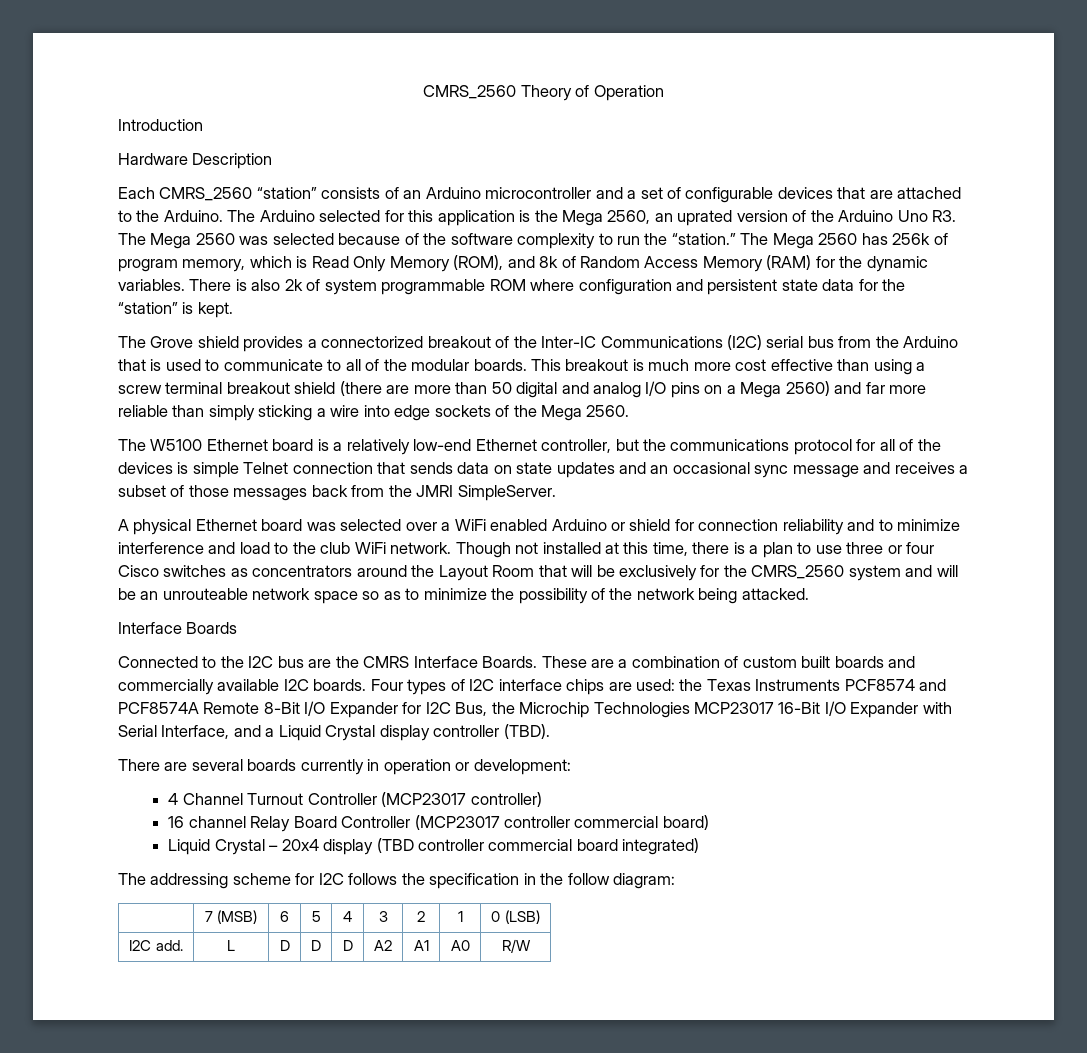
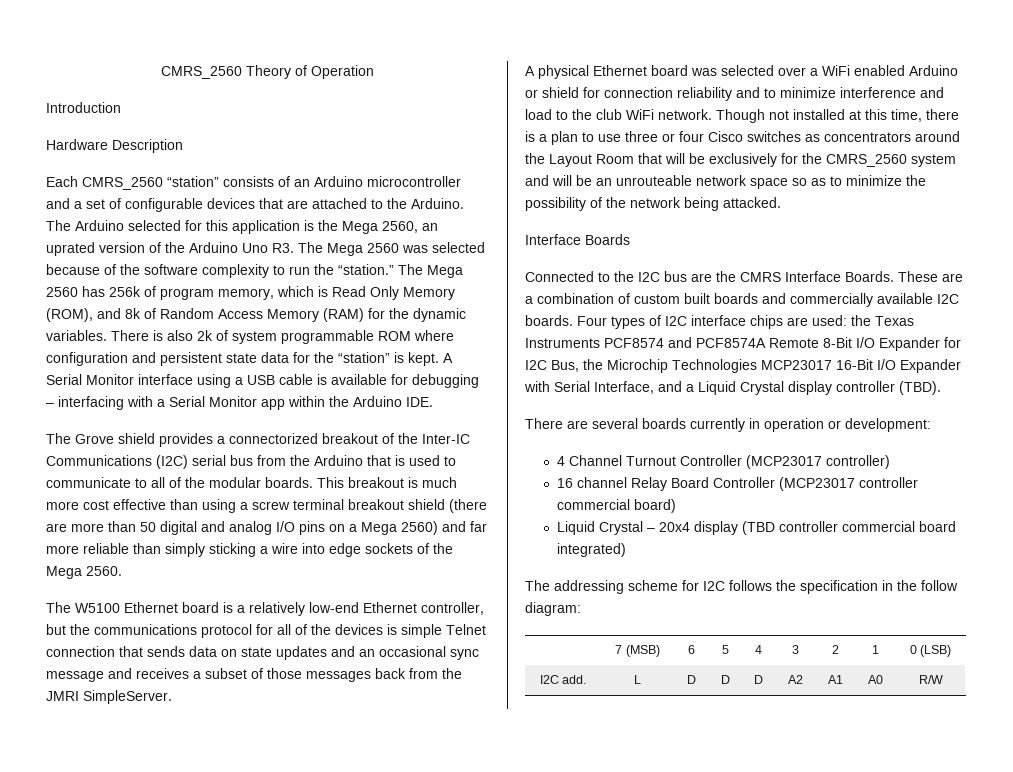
(233, 310) none -> [443,353,453,363] [46,374,479,388] [46,396,433,410] A Serial Monitor interface using a USB cable is available for debugging – interfacing with a Serial Monitor app within the Arduino IDE.

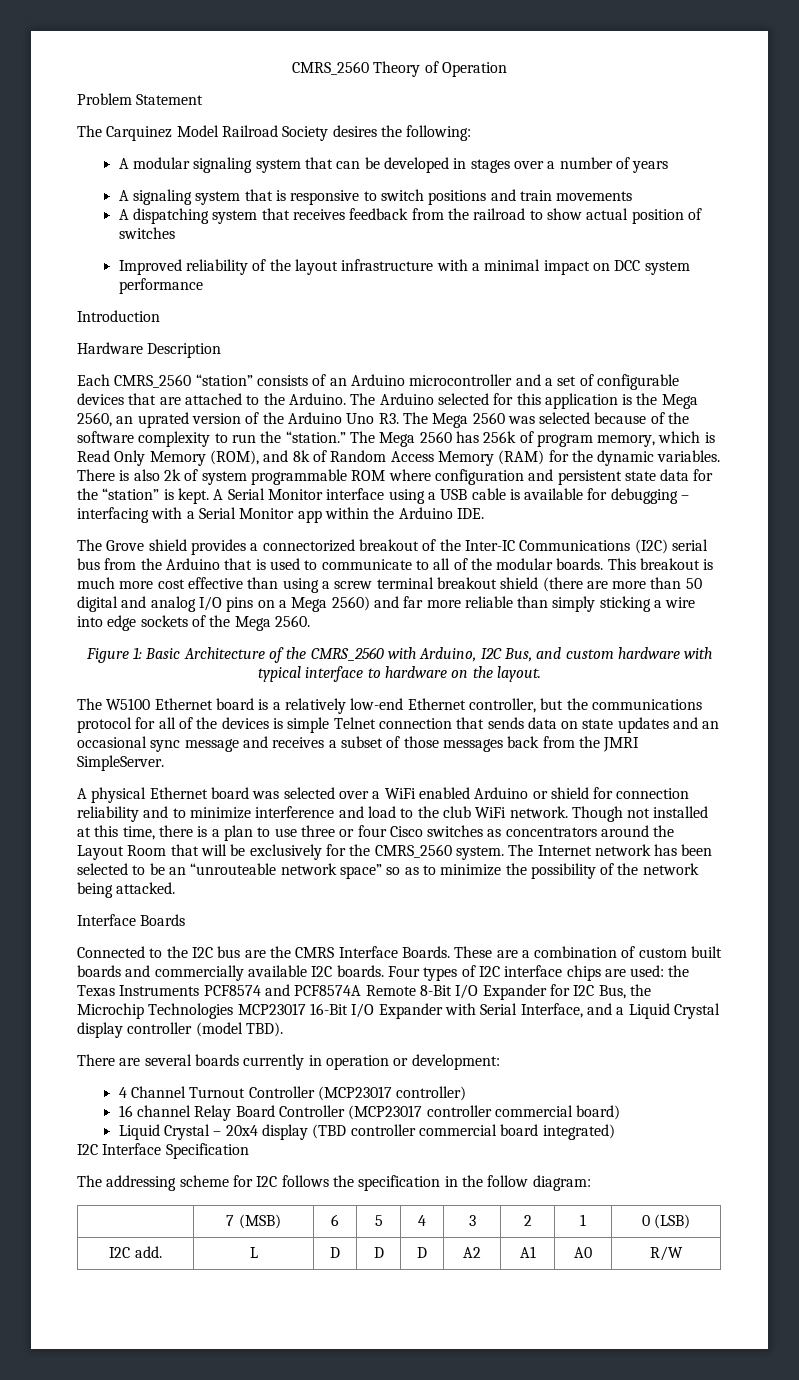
(374, 72) none -> [77,93,204,105] [77,125,472,141] [118,157,669,173] [118,189,633,205] [118,208,702,224] [118,227,175,239] [118,259,690,275] [118,278,203,294] // Problem Statement // The Carquinez Model Railroad Society desires the following: // A modular signaling system that can be developed in stages over a number of years // A signaling system that is responsive to switch positions and train movements // A dispatching system that receives feedback from the railroad to show actual position of switches // Improved reliability of the layout infrastructure with a minimal impact on DCC system performance
(122, 571) none -> [85,647,713,663] [258,666,541,682] // Figure 1: Basic Architecture of the CMRS_2560 with Arduino, I2C Bus, and custom hardware with typical interface to hardware on the layout.
[911,154,956,167] [525,175,788,189] system and will be an unrouteable network space -> [455,844,713,860] [77,863,382,879] system. The Internet network has been selected to be an “unrouteable network space”
[899,381,941,395] (TBD). -> [195,1022,283,1037] (model TBD).
(627, 550) none -> [77,1143,249,1159] // I2C Interface Specification

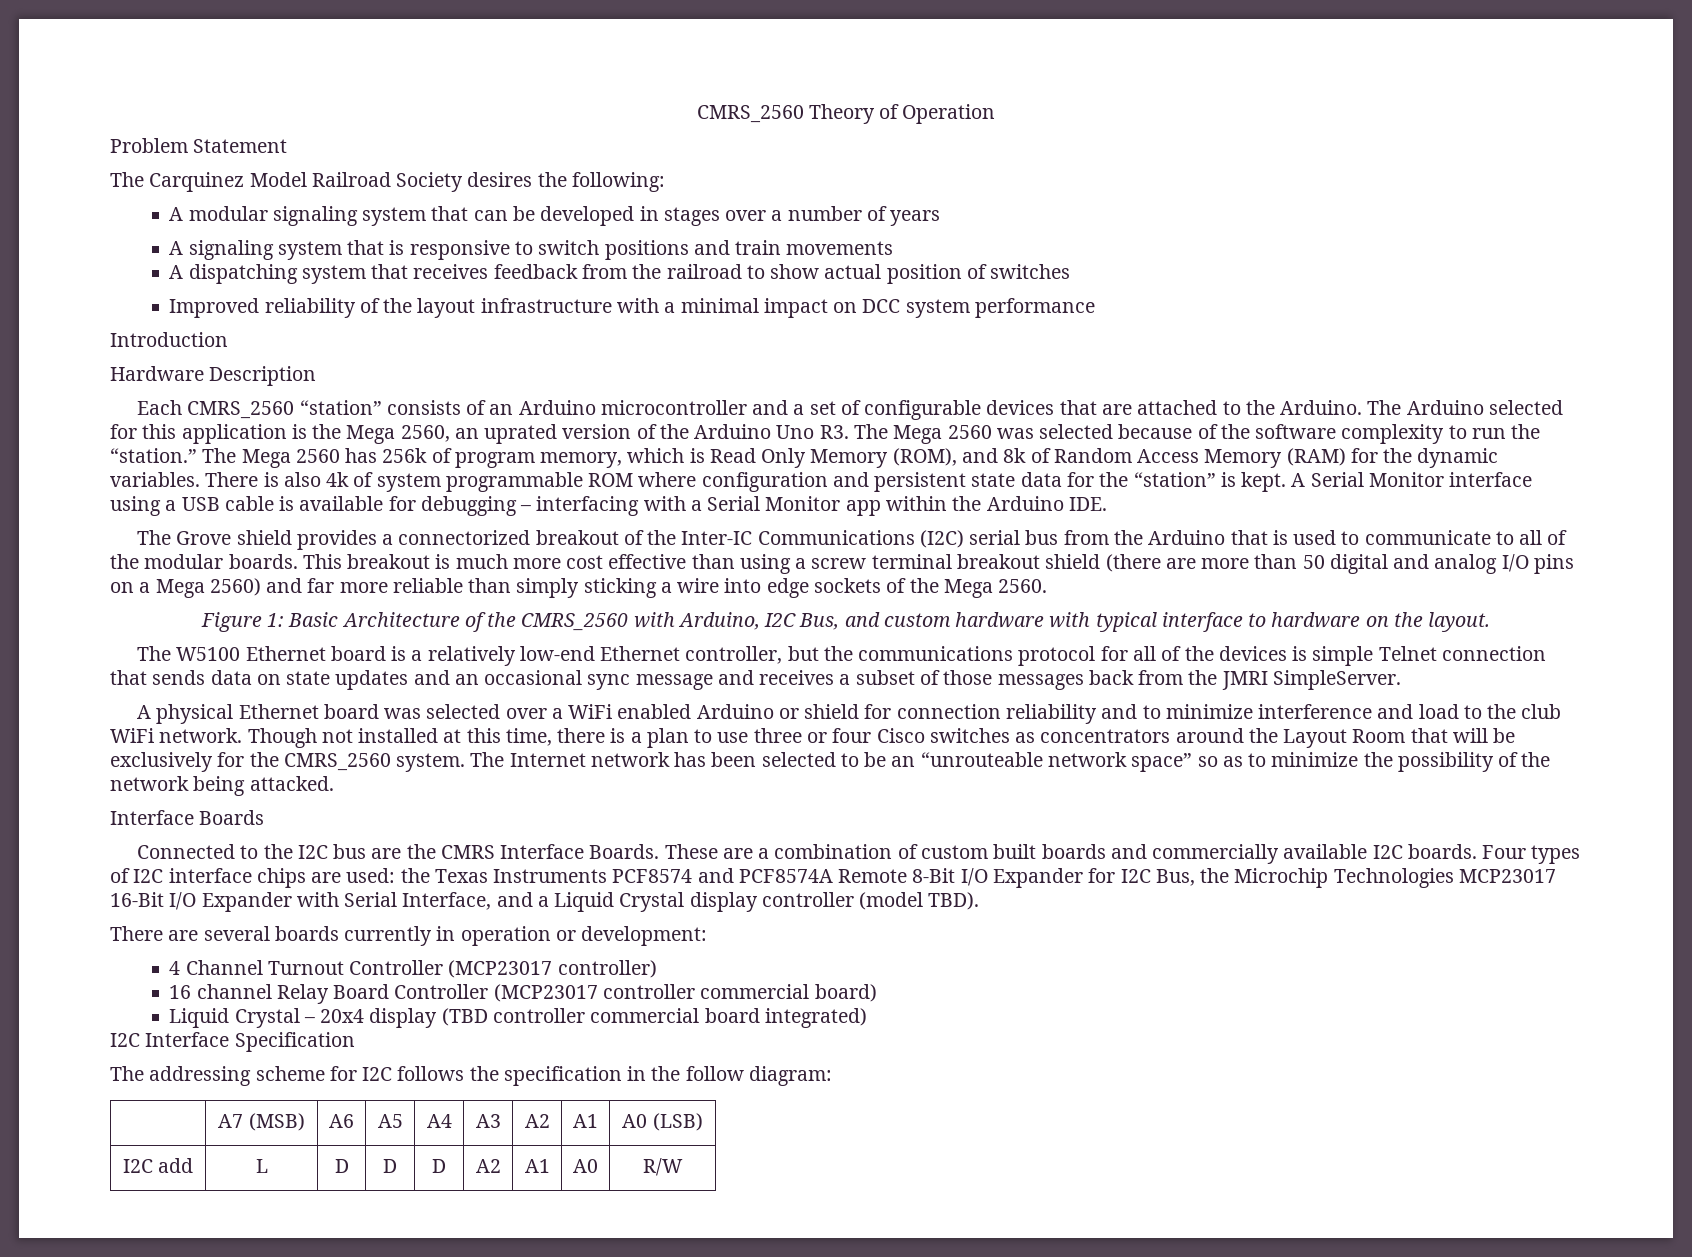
[163,469,181,481] 2k -> [326,472,350,487] 4k
[226,1215,235,1226] 7 -> [218,1114,244,1128] A7
[331,1214,339,1226] [374,1215,383,1226] [418,1215,426,1226] [468,1215,476,1226] [523,1215,532,1226] [580,1214,586,1226] [641,1215,650,1226] 6 | 5 | 4 | 3 | 2 | 1 | 0 -> [329,1114,354,1128] [377,1114,403,1128] [426,1114,452,1128] [475,1114,501,1128] [524,1114,550,1128] [573,1114,598,1128] [622,1114,648,1128] A6 | A5 | A4 | A3 | A2 | A1 | A0
[134,1246,162,1258] add. -> [158,1158,194,1173] add

